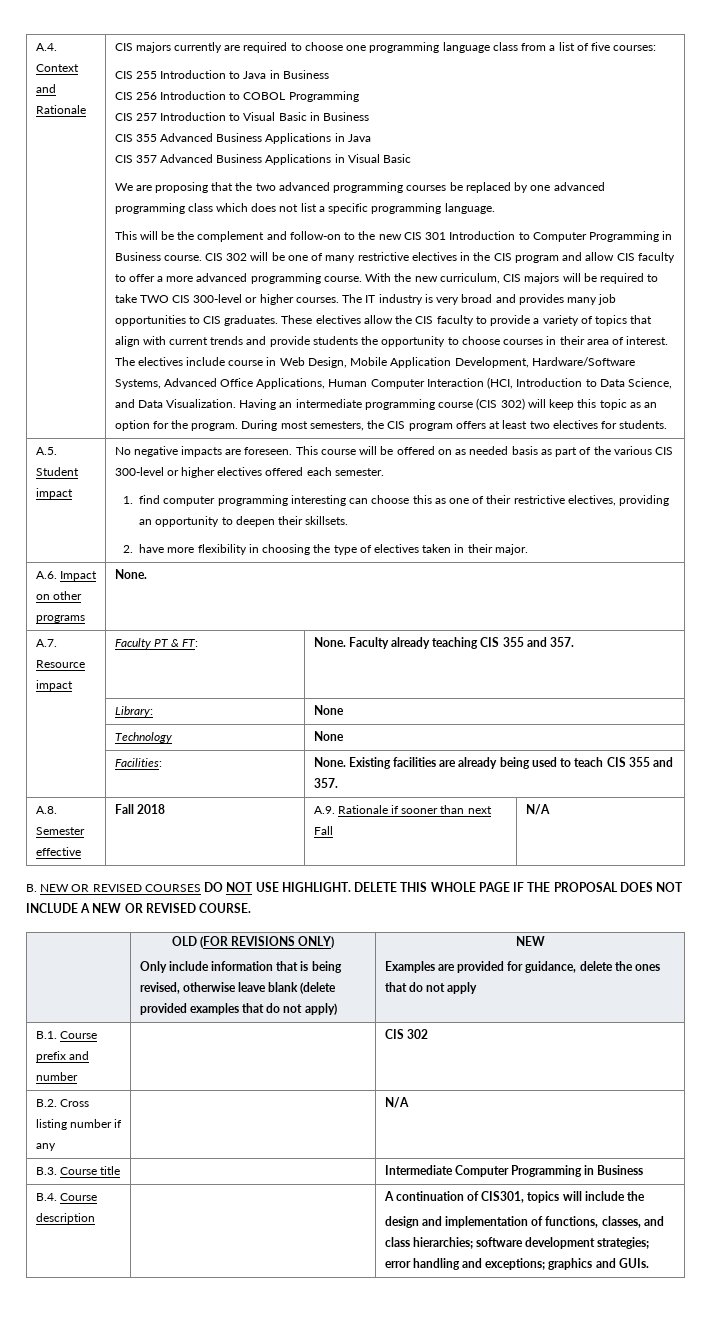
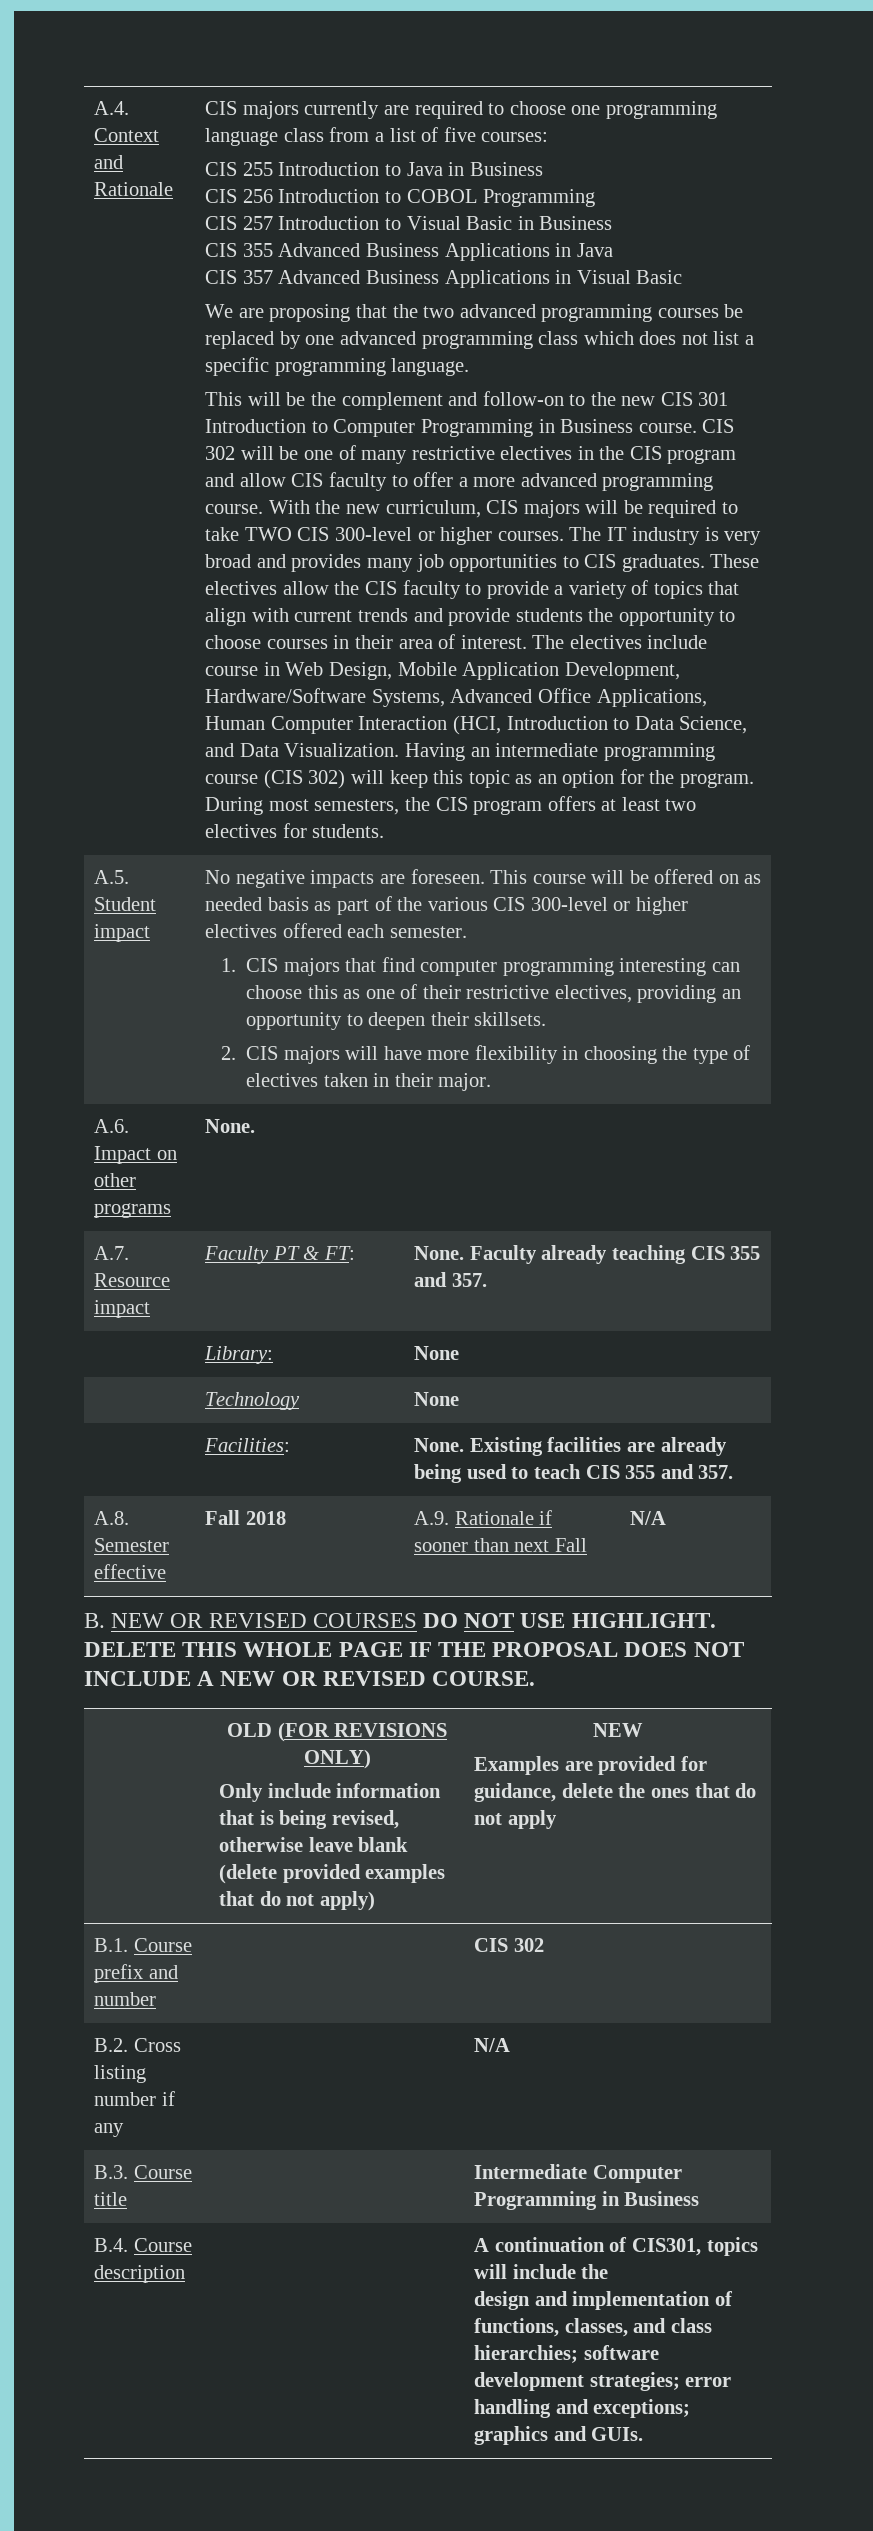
(134, 500) none -> [246,958,377,976] CIS majors that
(134, 549) none -> [246,1046,379,1064] CIS majors will

